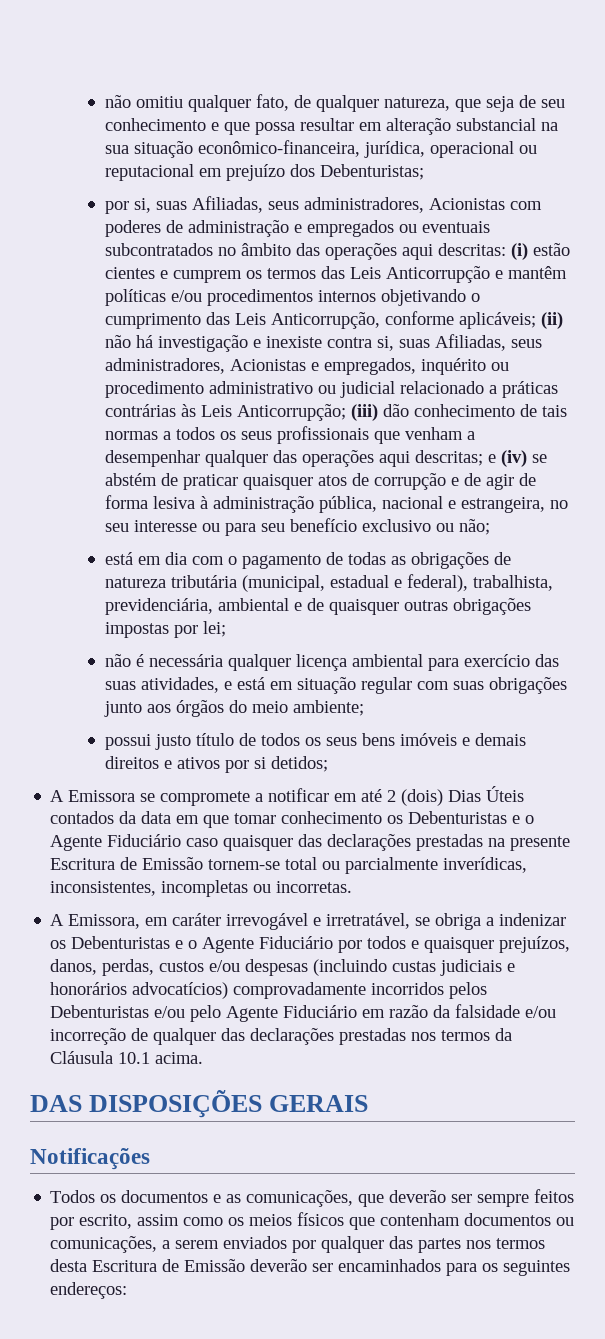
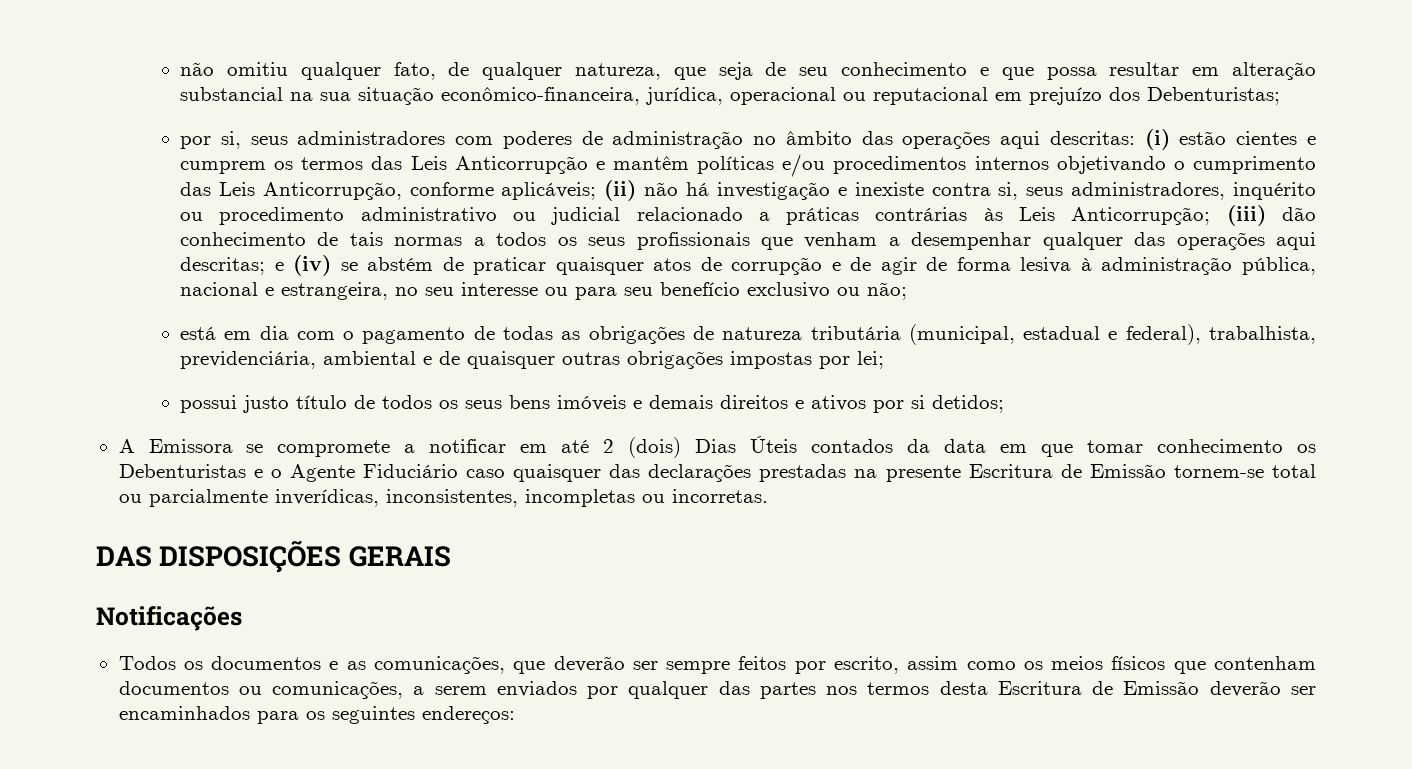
[156,196,543,213] [105,220,491,237] [105,243,214,256] suas Afiliadas, seus administradores, Acionistas com poderes de administração e empregados ou eventuais subcontratados -> [250,131,744,149] seus administradores com poderes de administração
[399,334,543,351] [105,358,417,375] suas Afiliadas, seus administradores, Acionistas e empregados, -> [1026,182,1226,200] seus administradores,
[105,654,560,671] [105,677,568,694] [104,700,365,717] // não é necessária qualquer licença ambiental para exercício das suas atividades, e está em situação regular com suas obrigações junto aos órgãos do meio ambiente; -> (885, 360) none
[50,913,567,930] [50,936,571,953] [50,959,516,976] [50,982,488,999] [50,1004,557,1022] [50,1028,513,1045] [50,1051,204,1064] // A Emissora, em caráter irrevogável e irretratável, se obriga a indenizar os Debenturistas e o Agente Fiduciário por todos e quaisquer prejuízos, danos, perdas, custos e/ou despesas (incluindo custas judiciais e honorários advocatícios) comprovadamente incorridos pelos Debenturistas e/ou pelo Agente Fiduciário em razão da falsidade e/ou incorreção de qualquer das declarações prestadas nos termos da Cláusula 10.1 acima. -> (768, 496) none

